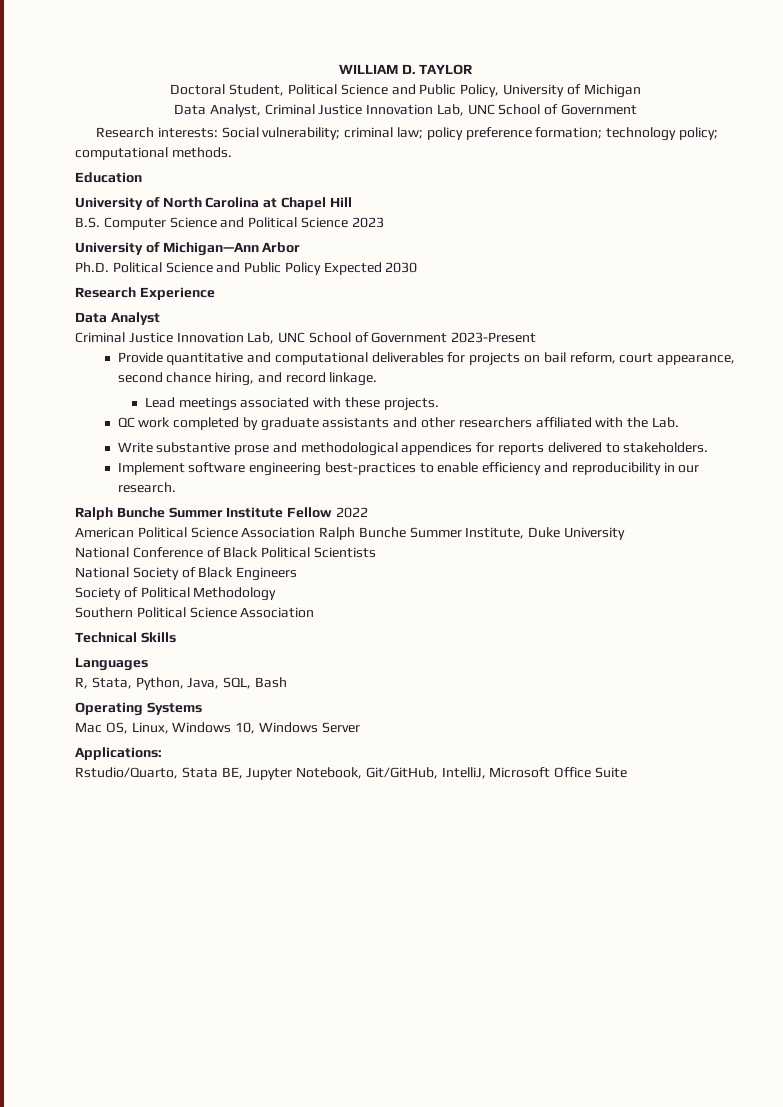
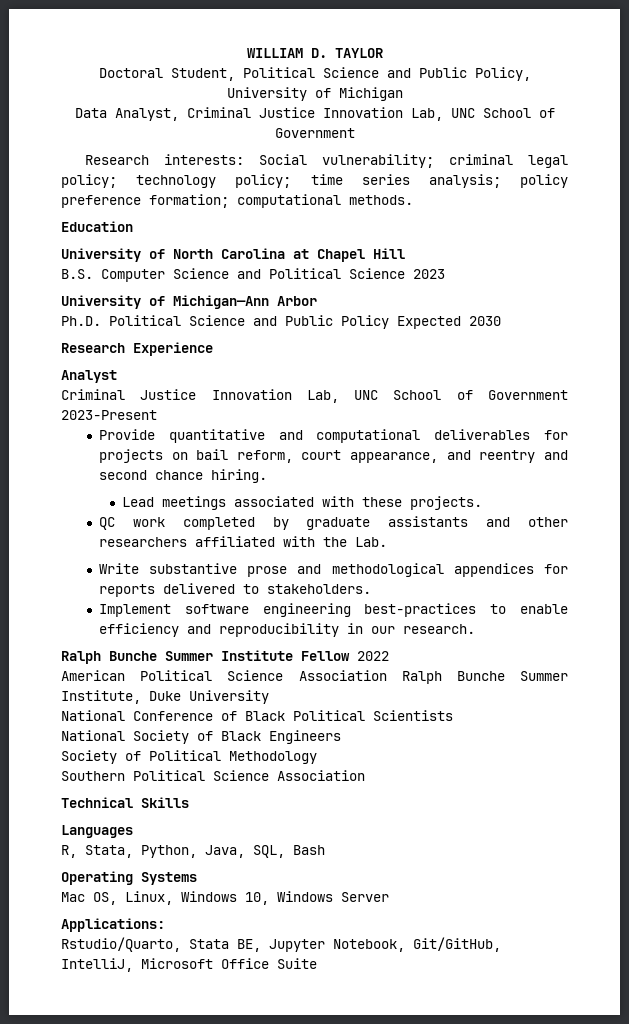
[397,127,424,139] law; -> [528,155,568,168] [61,174,501,188] legal policy; technology policy; time series analysis;
[606,127,718,141] technology policy; -> (229, 201) none
[75,312,107,323] Data -> (213, 349) none
[117,372,378,386] second chance hiring, and record linkage. -> [446,450,568,463] [98,469,267,483] and reentry and second chance hiring.

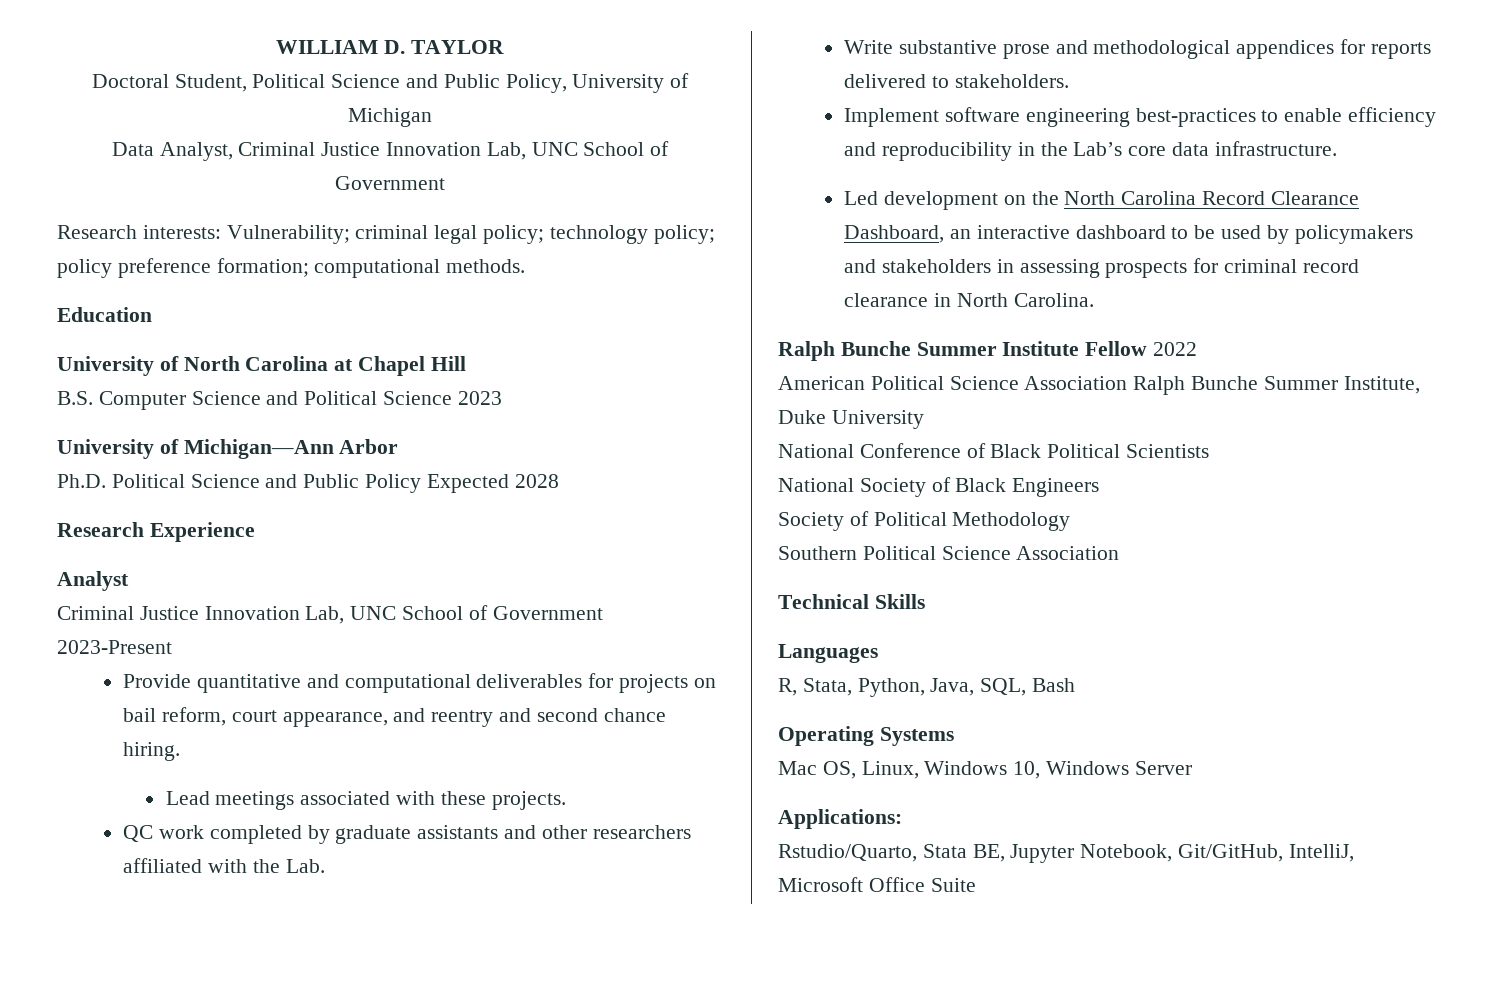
[259,154,435,168] Social vulnerability; -> [226,225,350,244] Vulnerability;
[310,174,501,188] time series analysis; -> (715, 234) none
[469,316,501,326] 2030 -> [514,474,559,488] 2028
[370,624,475,634] our research. -> [1040,141,1337,156] [844,191,1359,210] [844,225,1413,244] [844,258,1359,278] [844,293,1094,307] the Lab’s core data infrastructure. // Led development on the North Carolina Record Clearance Dashboard, an interactive dashboard to be used by policymakers and stakeholders in assessing prospects for criminal record clearance in North Carolina.

